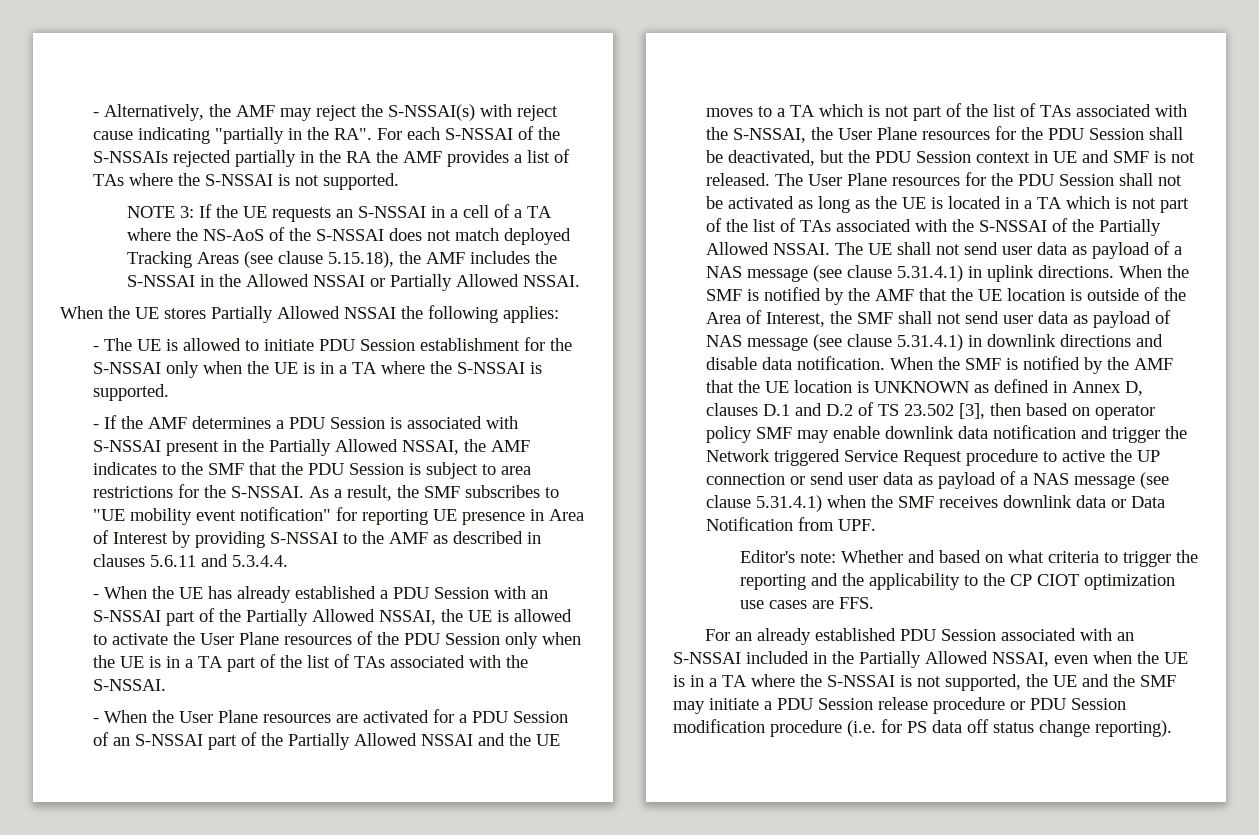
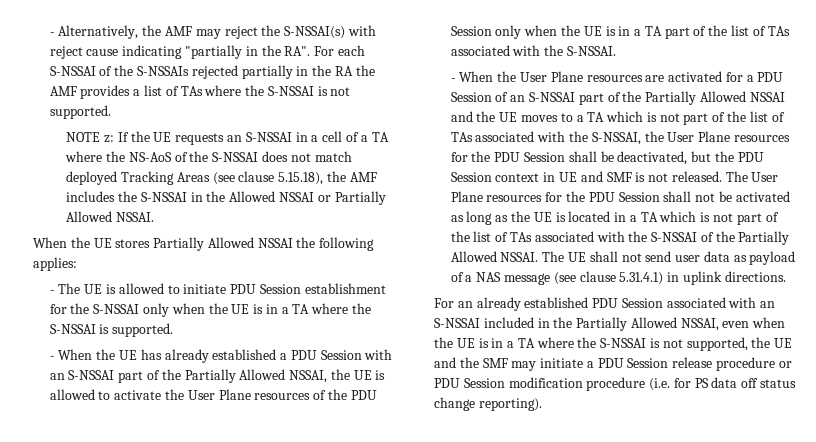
[179,206,194,218] 3: -> [104,135,115,143] z:
[93,415,519,429] [93,439,531,456] [93,462,532,479] [93,484,560,501] [93,507,585,525] [93,530,542,548] [93,554,289,567] // - If the AMF determines a PDU Session is associated with S-NSSAI present in the Partially Allowed NSSAI, the AMF indicates to the SMF that the PDU Session is subject to area restrictions for the S-NSSAI. As a result, the SMF subscribes to "UE mobility event notification" for reporting UE presence in Area of Interest by providing S-NSSAI to the AMF as described in clauses 5.6.11 and 5.3.4.4. -> (174, 330) none
[1119,265,1190,278] [706,287,1187,305] [706,310,1172,328] [706,334,1164,351] [706,356,1174,374] [706,379,1144,396] [706,402,1156,420] [706,425,1188,443] [706,449,1161,466] [706,471,1170,489] [706,495,1166,512] [706,517,877,531] [739,550,1198,567] [739,573,1175,590] [739,597,874,609] When the SMF is notified by the AMF that the UE location is outside of the Area of Interest, the SMF shall not send user data as payload of NAS message (see clause 5.31.4.1) in downlink directions and disable data notification. When the SMF is notified by the AMF that the UE location is UNKNOWN as defined in Annex D, clauses D.1 and D.2 of TS 23.502 [3], then based on operator policy SMF may enable downlink data notification and trigger the Network triggered Service Request procedure to active the UP connection or send user data as payload of a NAS message (see clause 5.31.4.1) when the SMF receives downlink data or Data Notification from UPF. // Editor's note: Whether and based on what criteria to trigger the reporting and the applicability to the CP CIOT optimization use cases are FFS. -> (786, 276) none

